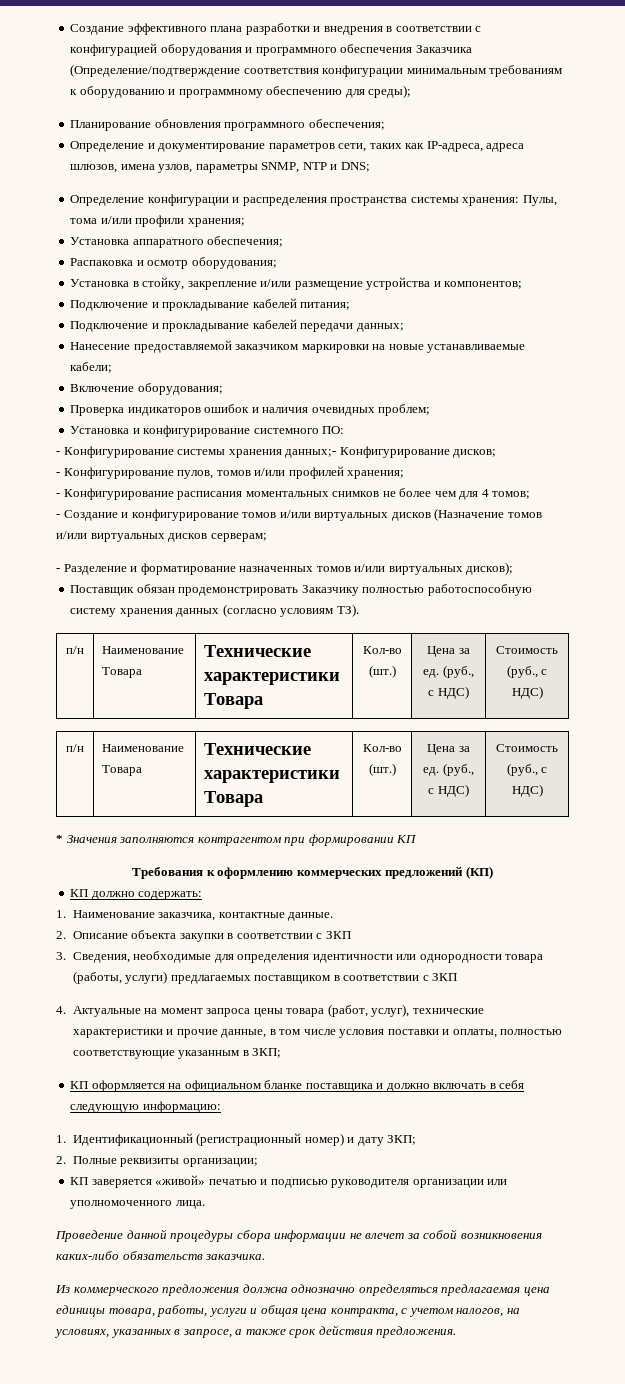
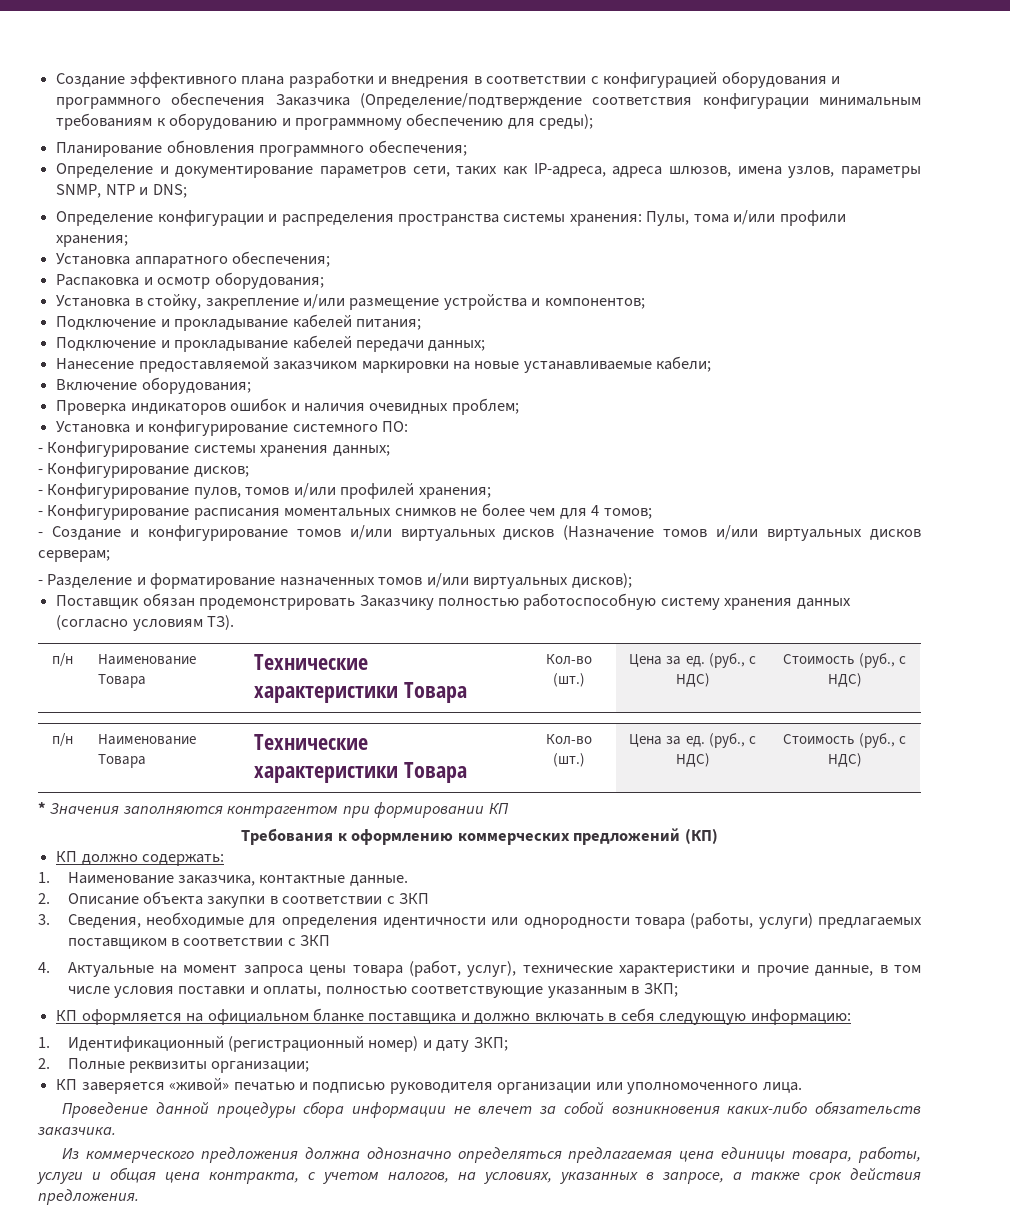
[285,449,337,458] данных;- -> [332,445,390,456] [38,469,43,474] данных; // -

